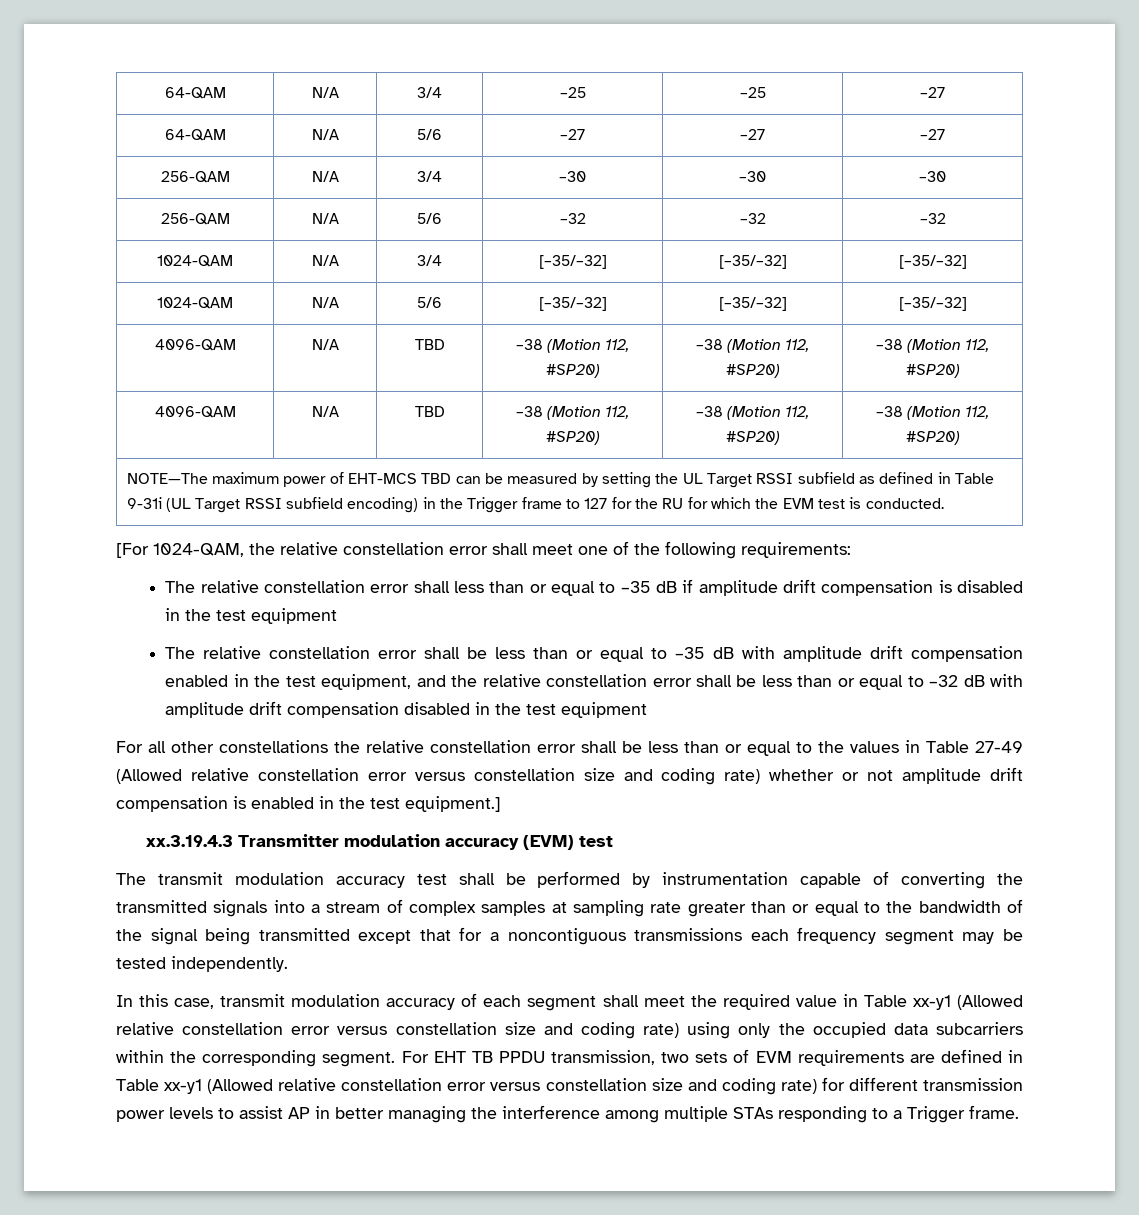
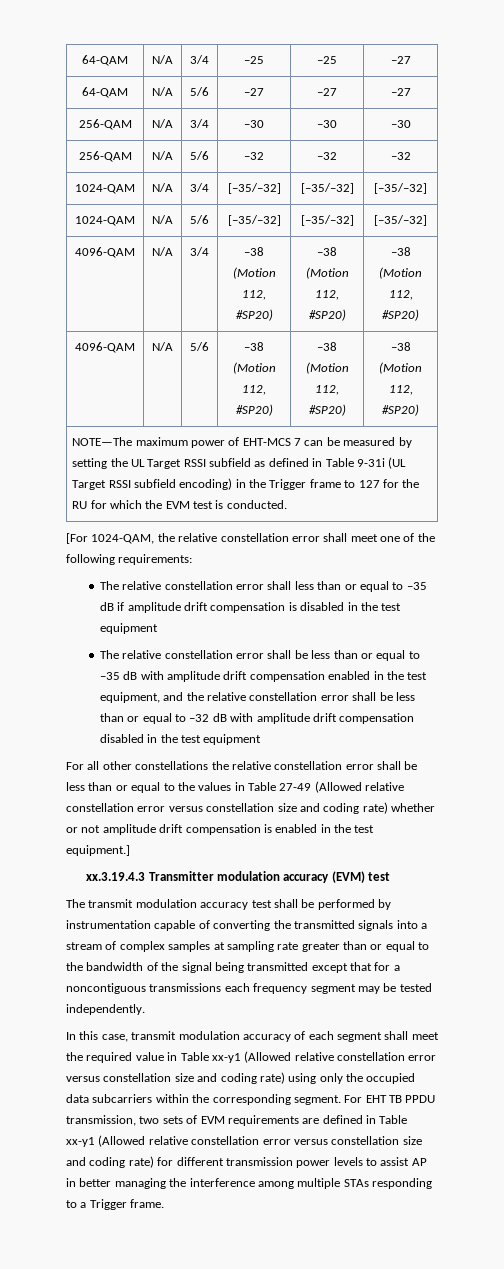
[414,339,445,350] TBD -> [190,247,209,256] 3/4
[414,406,445,417] TBD -> [190,342,209,351] 5/6
[421,473,452,484] TBD -> [294,438,302,446] 7

